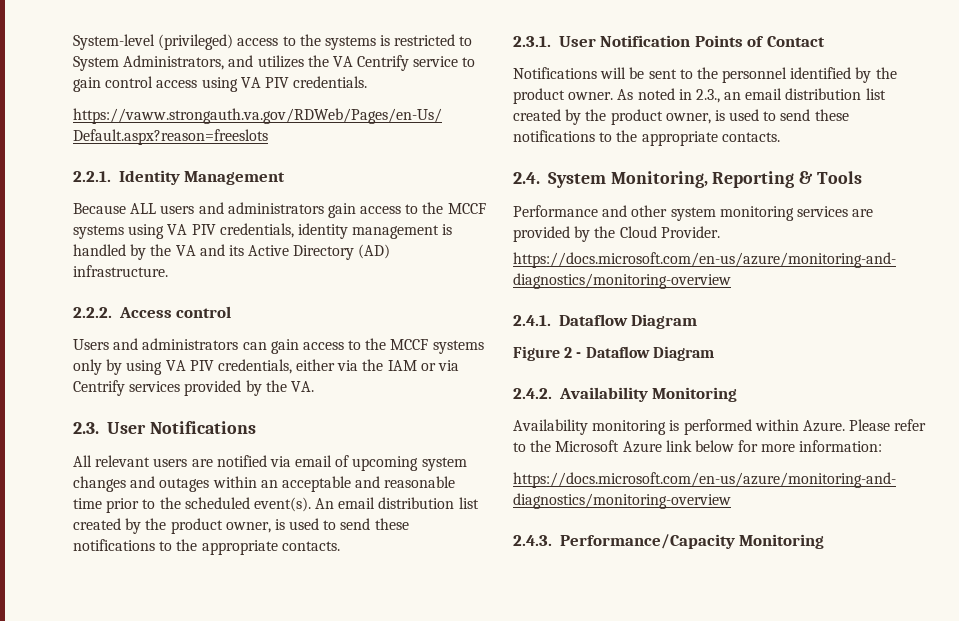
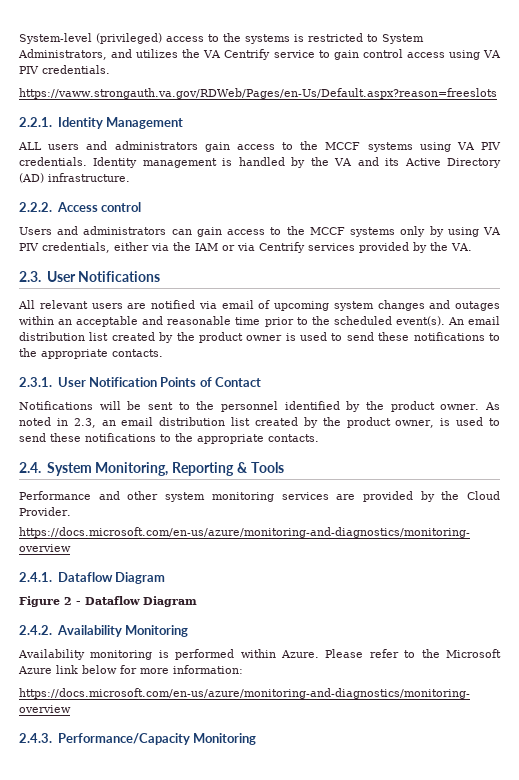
[73,203,126,214] Because -> (183, 123) none
[219,223,348,239] credentials, identity -> [19,157,138,168] credentials. Identity
[225,522,271,533] owner, -> [246,335,283,341] owner
[695,89,720,103] 2.3., -> [73,418,96,428] 2.3,

